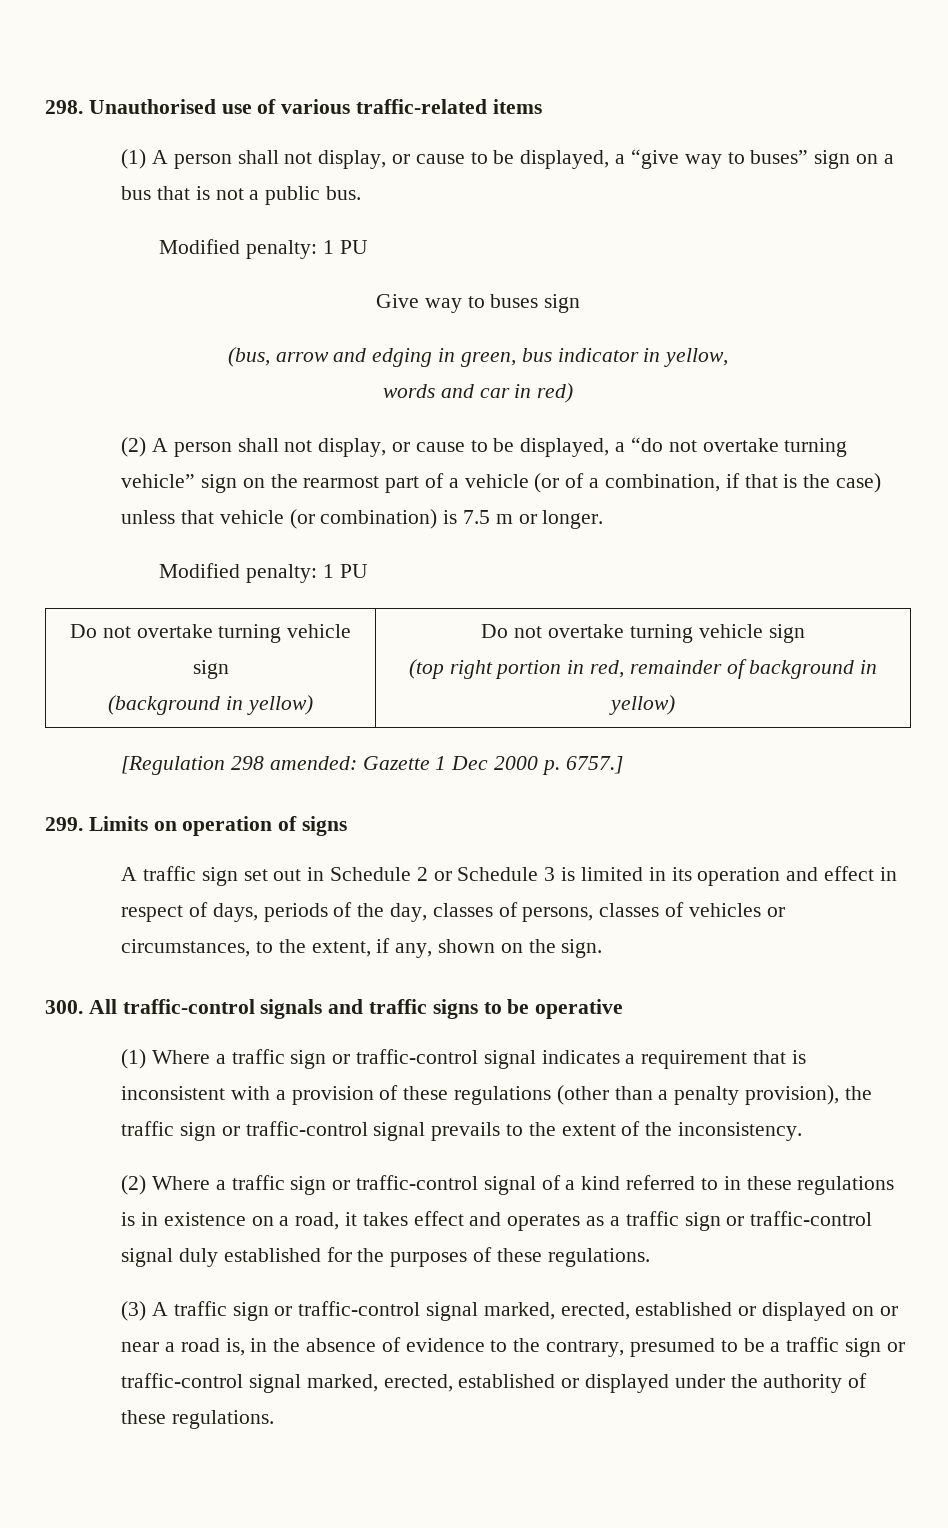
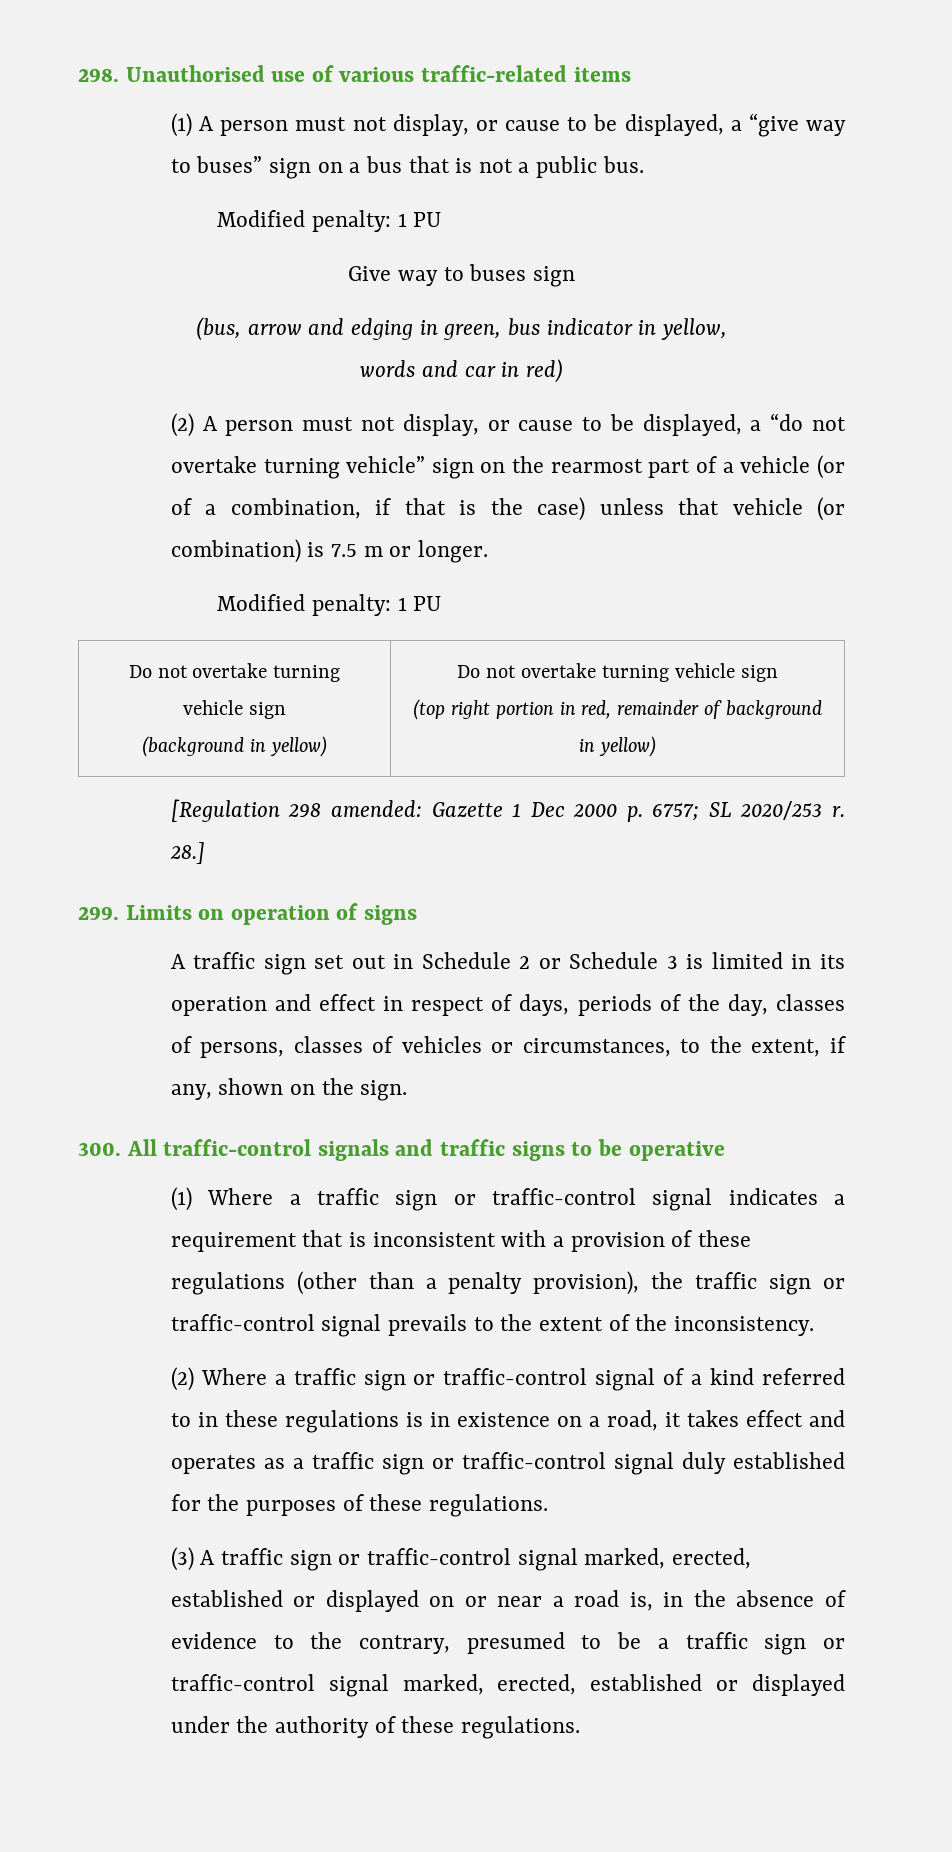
[237,150,279,164] shall -> [295,117,347,131] must
[237,438,279,452] shall -> [302,417,354,431] must
[565,756,623,774] 6757.] -> [652,801,846,821] [169,842,205,864] 6757; SL 2020/253 r. 28.]

